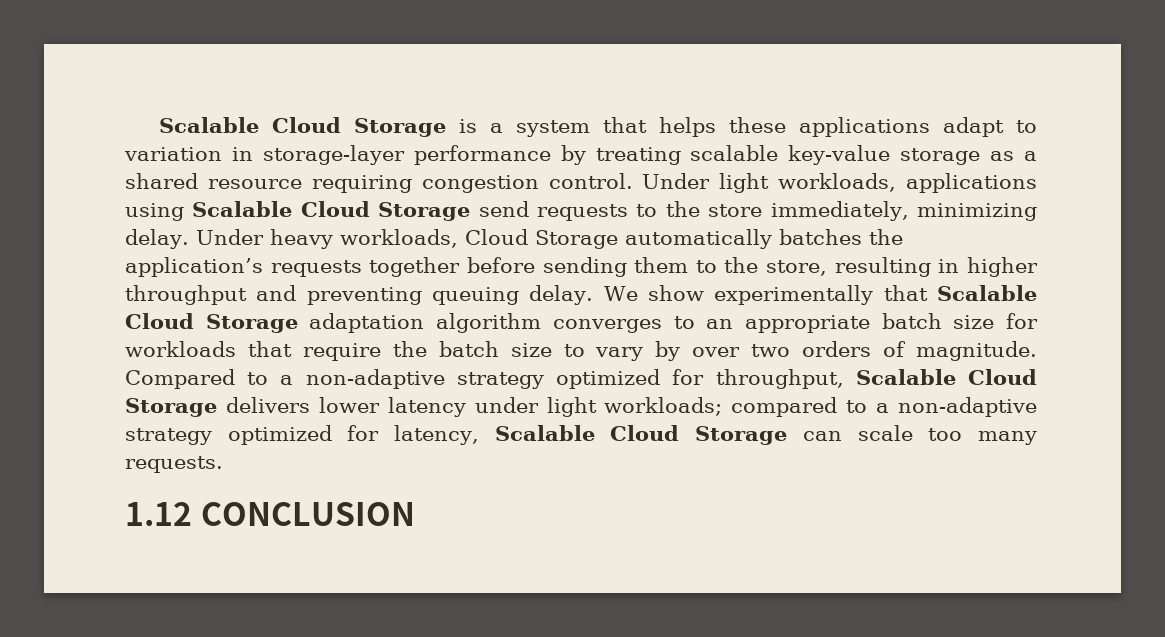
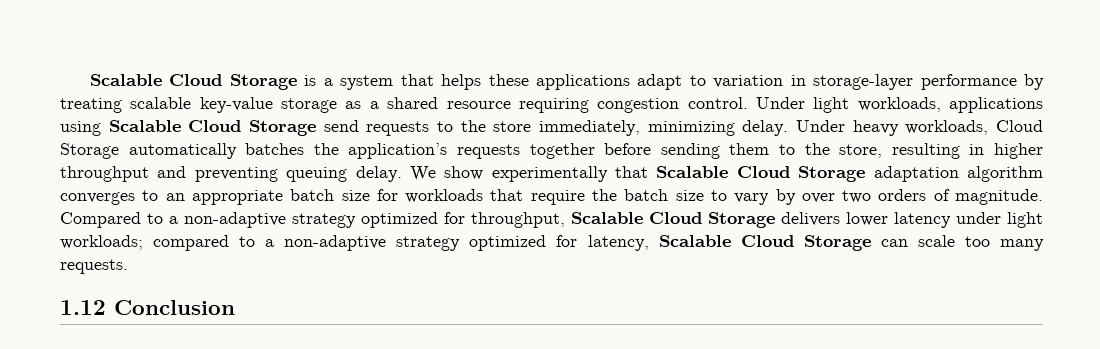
[200,502,415,526] CONCLUSION -> [114,300,235,315] Conclusion

